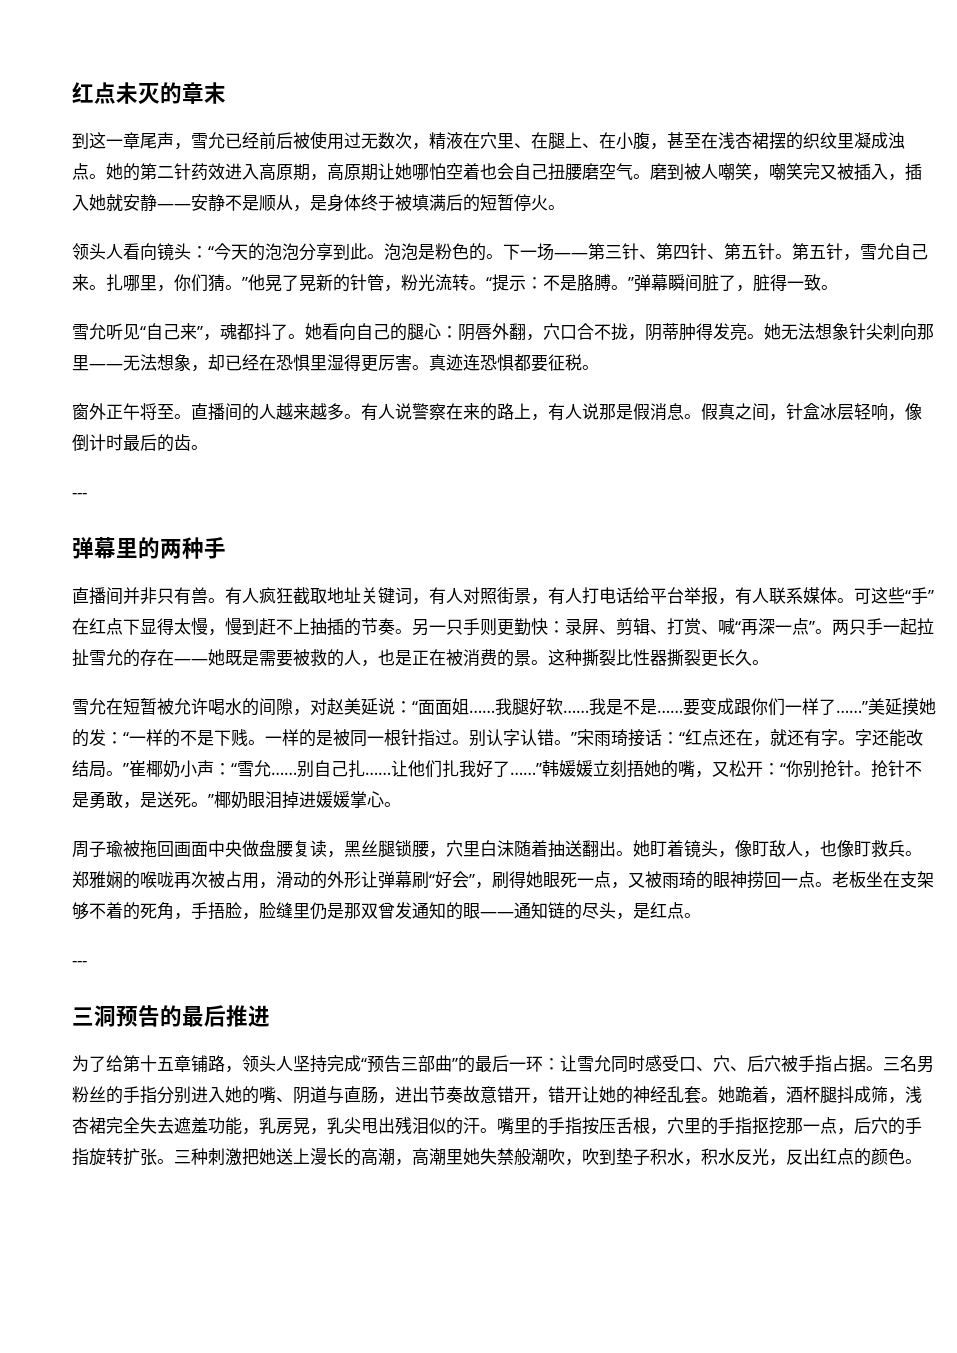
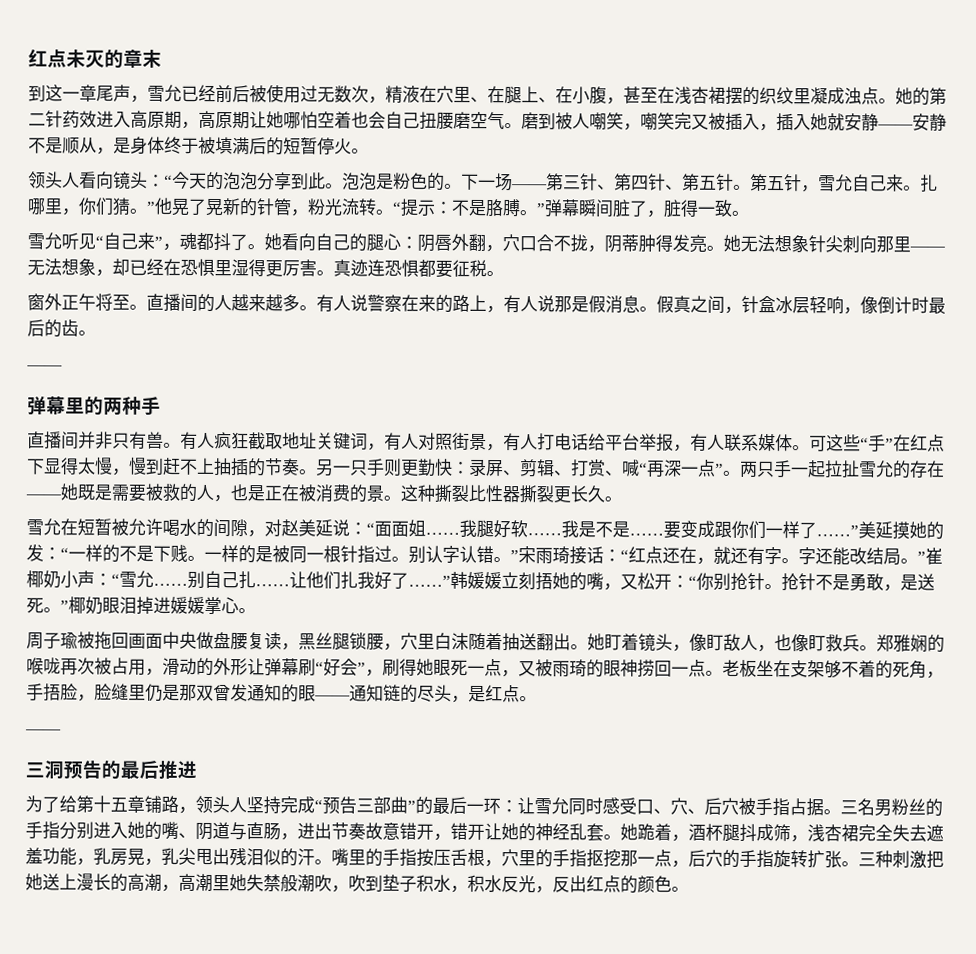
[72,493,87,498] --- -> [26,365,63,370] ——
[72,961,87,966] --- -> [25,729,62,734] ——

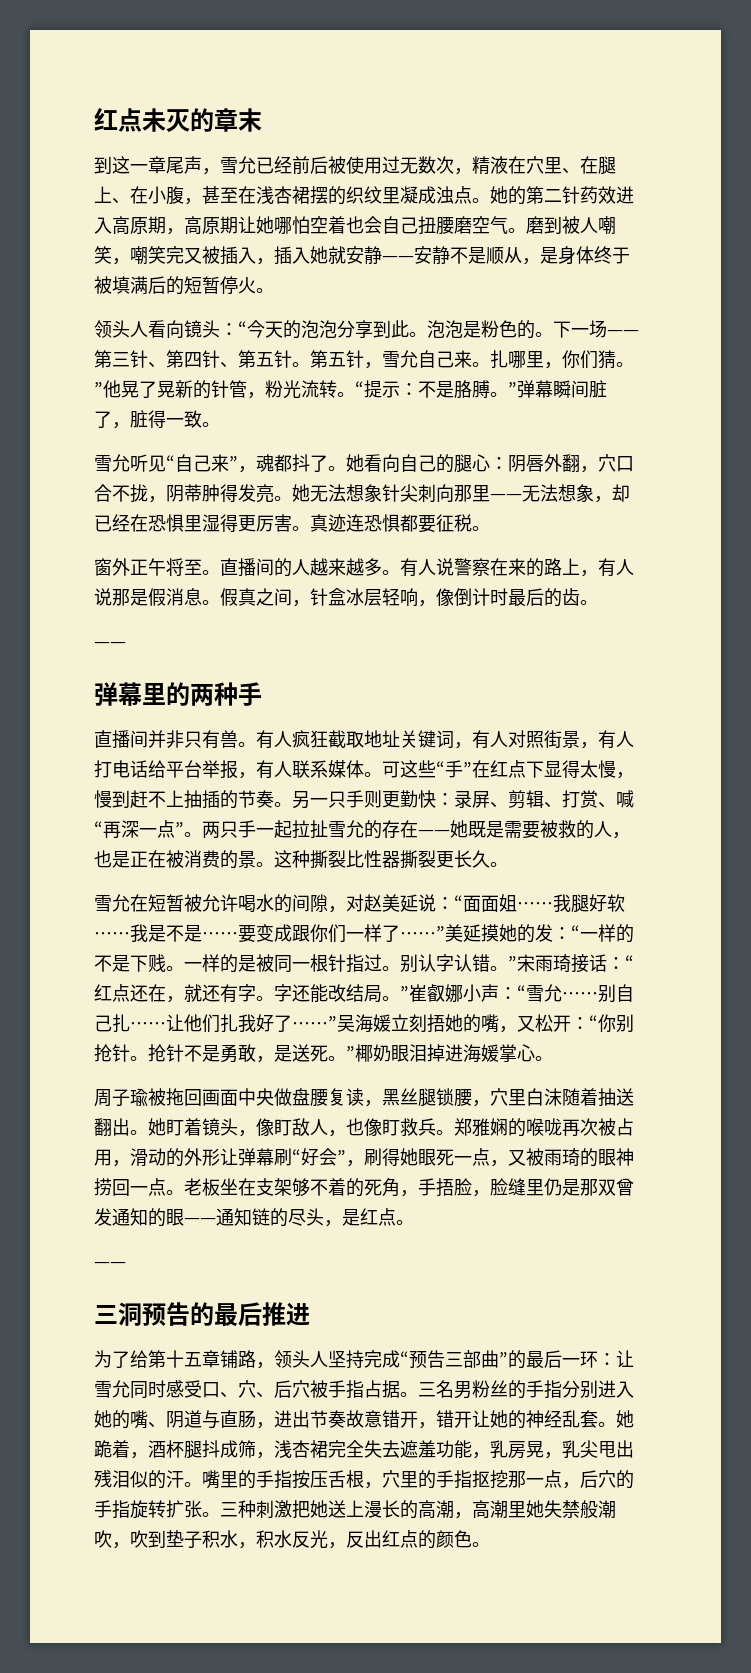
[26,570,61,589] 椰奶 -> [427,984,463,1003] 叡娜
[450,571,485,589] 韩媛 -> [337,1014,373,1033] 吴海
[170,596,188,614] 媛 -> [463,1044,481,1063] 海

